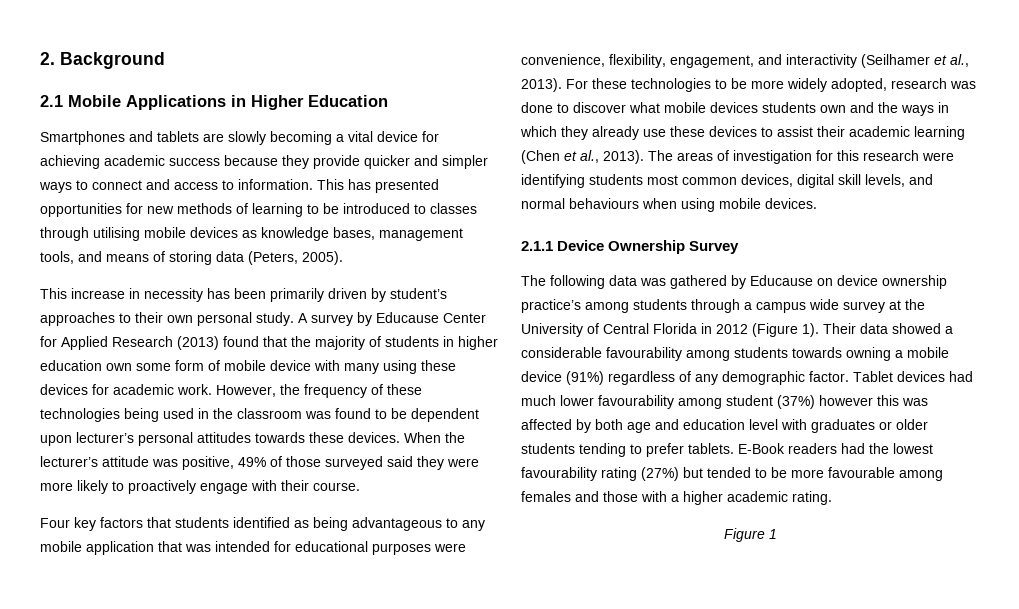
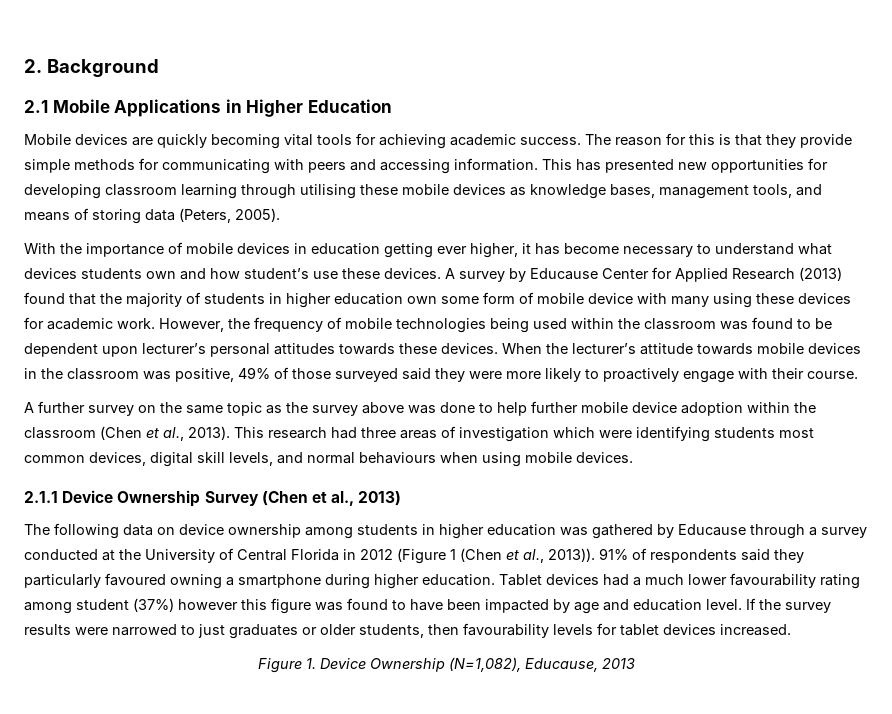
[40,131,439,145] [40,155,488,169] [39,179,234,193] Smartphones and tablets are slowly becoming a vital device for achieving academic success because they provide quicker and simpler ways to connect and access to -> [24,133,852,149] [24,158,450,174] Mobile devices are quickly becoming vital tools for achieving academic success. The reason for this is that they provide simple methods for communicating with peers and accessing
(439, 186) none -> [678,162,707,170] new
[147,203,477,217] new methods of learning to be introduced to classes -> [24,184,237,199] developing classroom learning
(140, 234) none -> [360,184,398,195] these
[40,288,447,302] [40,312,294,326] This increase in necessity has been primarily driven by student’s approaches to their own personal study. -> [24,242,832,258] [24,268,441,280] With the importance of mobile devices in education getting ever higher, it has become necessary to understand what devices students own and how student’s use these devices.
[387,384,422,395] these -> [345,318,392,329] mobile
[198,408,209,419] in -> [571,318,614,329] within
(149, 461) none -> [697,343,861,355] [24,368,139,380] towards mobile devices in the classroom
[40,517,485,531] [40,541,466,555] [521,54,969,68] [521,78,976,92] [521,102,949,116] [520,126,965,140] [521,150,919,164] Four key factors that students identified as being advantageous to any mobile application that was intended for educational purposes were convenience, flexibility, engagement, and interactivity (Seilhamer et al., 2013). For these technologies to be more widely adopted, research was done to discover what mobile devices students own and the ways in which they already use these devices to assist their academic learning (Chen et al., 2013). The areas of investigation for this research -> [24,401,816,416] [24,426,595,442] A further survey on the same topic as the survey above was done to help further mobile device adoption within the classroom (Chen et al., 2013). This research had three areas of investigation which
(740, 247) none -> [261,491,402,506] (Chen et al., 2013)
[640,275,947,289] [521,299,885,313] was gathered by Educause on device ownership practice’s among students through a campus wide survey -> [157,524,867,539] [24,549,98,560] on device ownership among students in higher education was gathered by Educause through a survey conducted
[802,323,953,337] [521,347,949,361] [521,371,849,385] 1). Their data showed a considerable favourability among students towards owning a mobile device (91%) regardless of any demographic factor. -> [450,548,804,563] [24,573,495,589] 1 (Chen et al., 2013)). 91% of respondents said they particularly favoured owning a smartphone during higher education.
(973, 376) none -> [633,577,641,586] a
(674, 402) none -> [820,574,860,589] rating
[902,398,928,406] [521,419,928,433] [521,443,933,457] [521,467,943,481] [521,491,832,505] [723,528,777,542] was affected by both age and education level with graduates or older students tending to prefer tablets. E-Book readers had the lowest favourability rating (27%) but tended to be more favourable among females and those with a higher academic rating. // Figure 1 -> [271,598,831,614] [24,623,791,639] [257,657,635,673] figure was found to have been impacted by age and education level. If the survey results were narrowed to just graduates or older students, then favourability levels for tablet devices increased. // Figure 1. Device Ownership (N=1,082), Educause, 2013

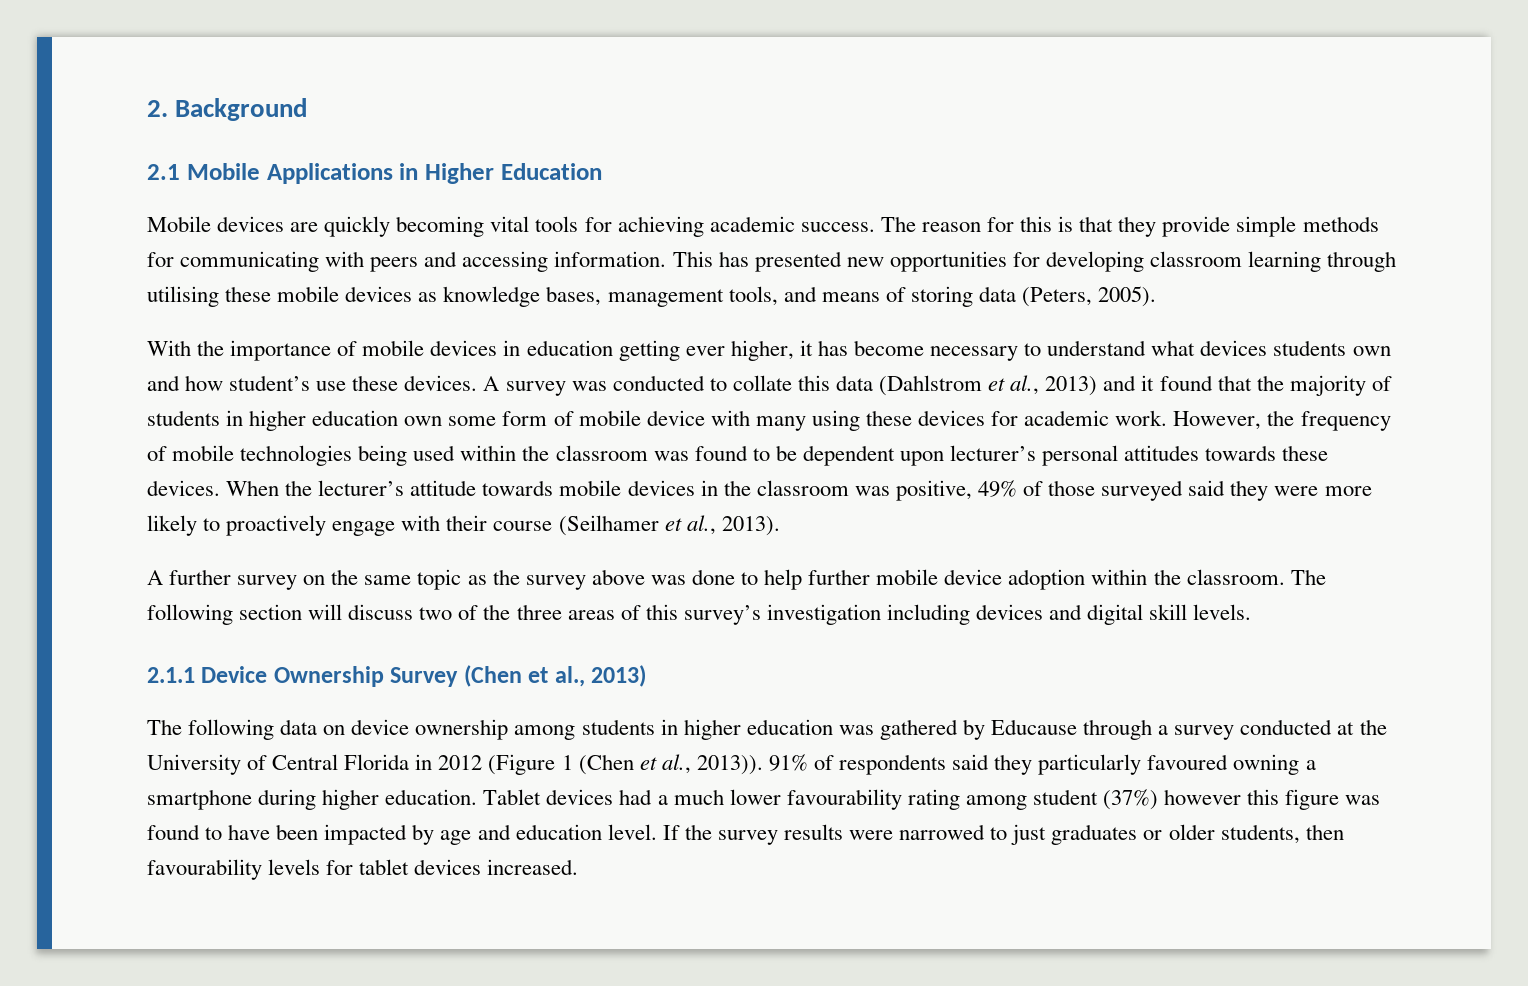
[509,267,842,282] by Educause Center for Applied Research (2013) -> [571,375,1155,396] was conducted to collate this data (Dahlstrom et al., 2013) and it
[807,371,858,379] course. -> [493,515,780,536] course (Seilhamer et al., 2013).
[24,426,814,442] [24,452,633,467] classroom (Chen et al., 2013). This research had three areas of investigation which were identifying students most common devices, digital skill levels, and normal behaviours when using mobile devices. -> [1186,569,1326,585] [147,604,1252,625] classroom. The following section will discuss two of the three areas of this survey’s investigation including devices and digital skill levels.
[257,657,635,673] // Figure 1. Device Ownership (N=1,082), Educause, 2013 -> (579, 867) none

